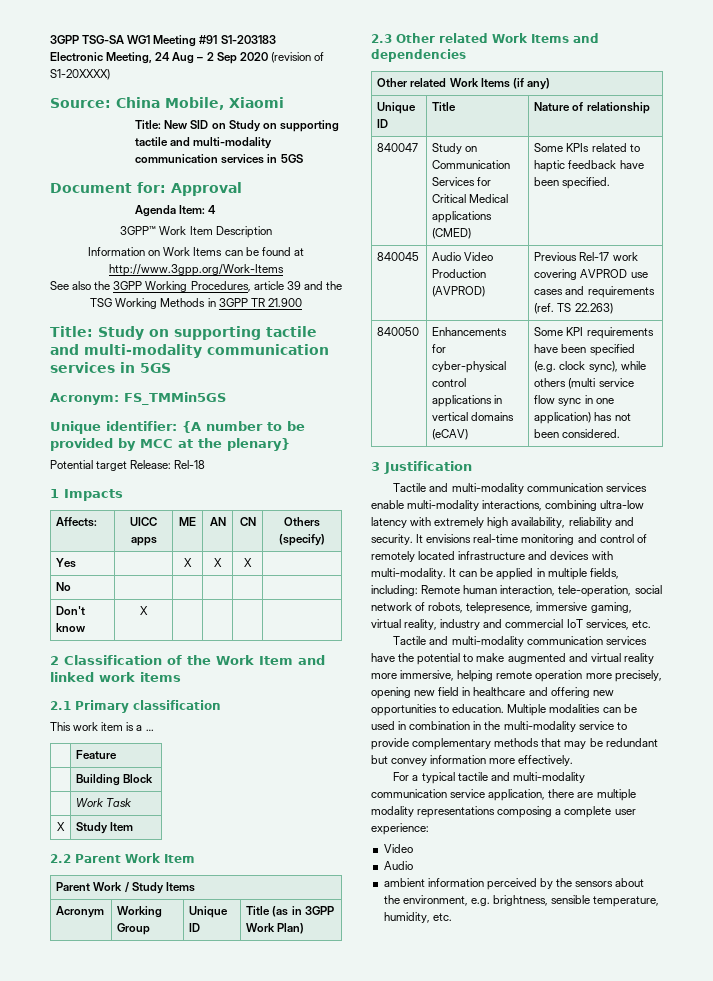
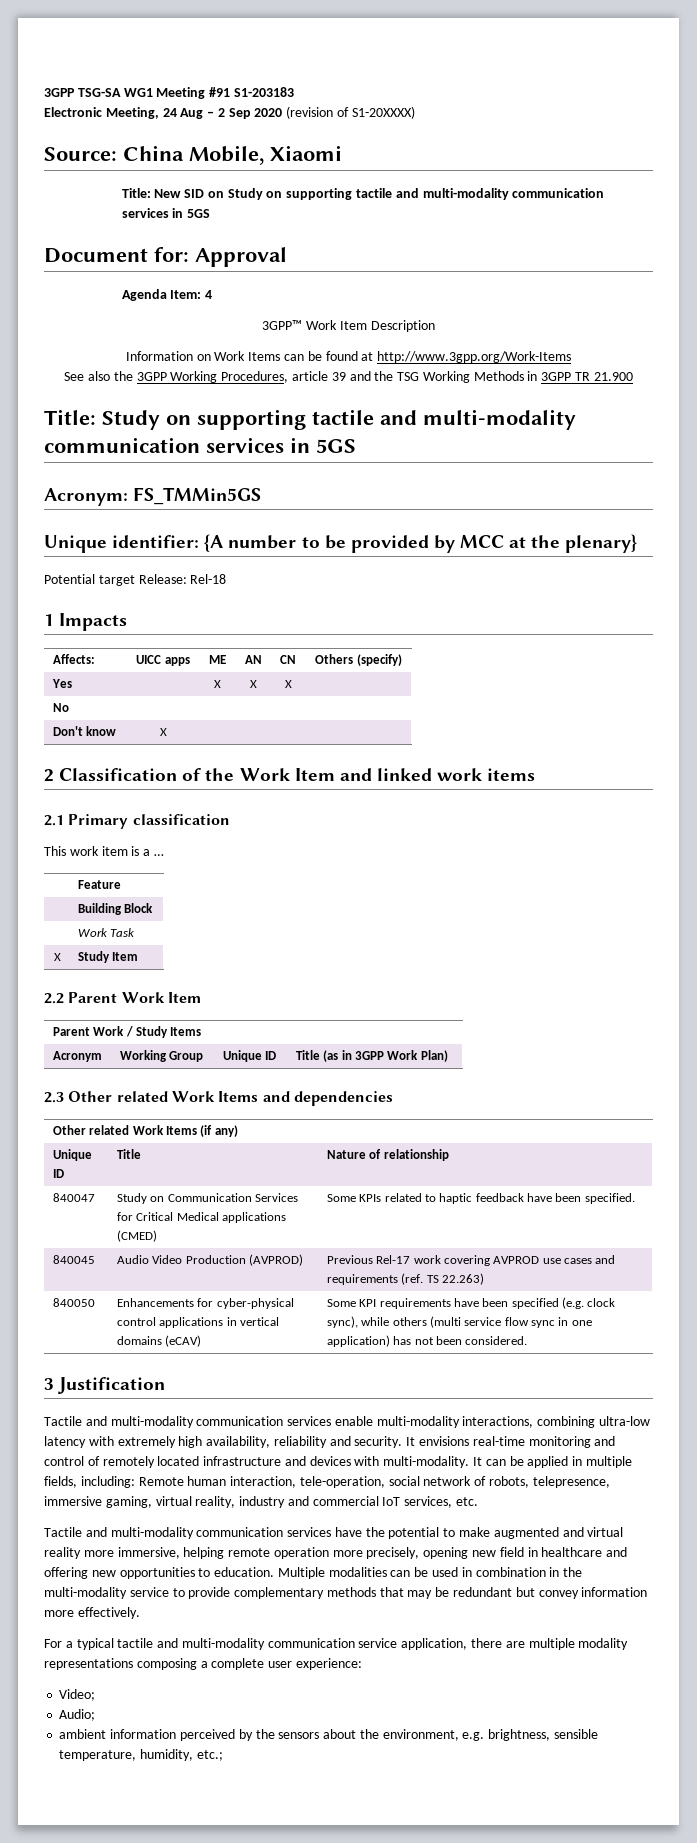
[383,844,413,853] [383,861,413,870] Video // Audio -> [59,1689,96,1701] [59,1709,96,1721] Video; // Audio;
[432,913,452,921] etc. -> [196,1750,223,1761] etc.;

